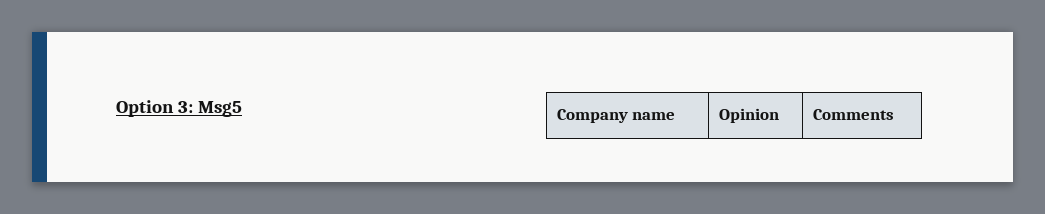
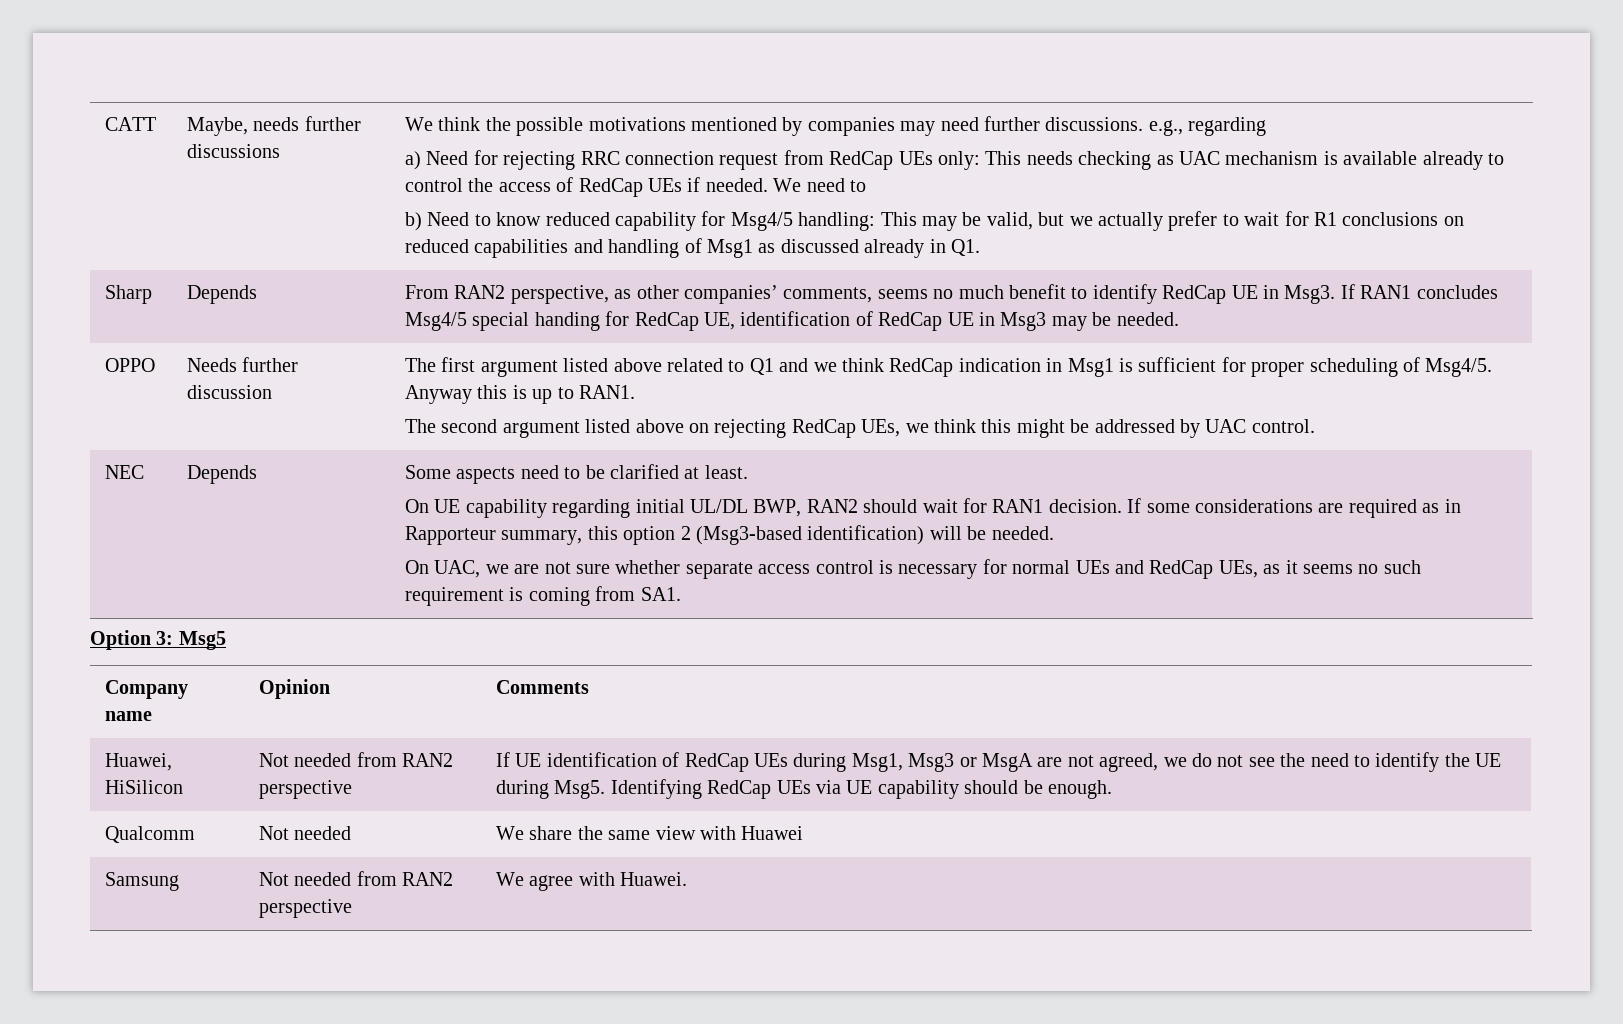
(116, 108) none -> [105,117,157,131] [187,116,361,136] [187,144,281,158] [405,116,1267,136] [405,150,1505,170] [405,177,867,197] [405,211,1464,231] [405,238,981,258] [105,285,153,304] [187,285,258,304] [405,284,1498,304] [405,311,1179,331] [105,358,156,372] [187,357,299,372] [187,385,273,399] [405,357,1493,377] [405,385,636,404] [405,419,1315,438] [105,465,145,479] [187,465,258,484] [405,464,748,484] [405,498,1461,518] [405,525,1054,545] [405,559,1421,579] [405,586,681,606] CATT | Maybe, needs further discussions | We think the possible motivations mentioned by companies may need further discussions. e.g., regarding // a) Need for rejecting RRC connection request from RedCap UEs only: This needs checking as UAC mechanism is available already to control the access of RedCap UEs if needed. We need to // b) Need to know reduced capability for Msg4/5 handling: This may be valid, but we actually prefer to wait for R1 conclusions on reduced capabilities and handling of Msg1 as discussed already in Q1. // Sharp | Depends | From RAN2 perspective, as other companies’ comments, seems no much benefit to identify RedCap UE in Msg3. If RAN1 concludes Msg4/5 special handing for RedCap UE, identification of RedCap UE in Msg3 may be needed. // OPPO | Needs further discussion | The first argument listed above related to Q1 and we think RedCap indication in Msg1 is sufficient for proper scheduling of Msg4/5. Anyway this is up to RAN1. // The second argument listed above on rejecting RedCap UEs, we think this might be addressed by UAC control. // NEC | Depends | Some aspects need to be clarified at least. // On UE capability regarding initial UL/DL BWP, RAN2 should wait for RAN1 decision. If some considerations are required as in Rapporteur summary, this option 2 (Msg3-based identification) will be needed. // On UAC, we are not sure whether separate access control is necessary for normal UEs and RedCap UEs, as it seems no such requirement is coming from SA1. //
(894, 114) none -> [105,753,173,771] [105,780,184,794] [259,752,454,767] [259,780,353,799] [496,752,1502,772] [496,779,1113,799] [105,826,196,843] [259,826,352,840] [496,826,804,840] [105,872,180,891] [259,871,454,886] [259,899,353,918] [496,872,688,891] // Huawei, HiSilicon | Not needed from RAN2 perspective | If UE identification of RedCap UEs during Msg1, Msg3 or MsgA are not agreed, we do not see the need to identify the UE during Msg5. Identifying RedCap UEs via UE capability should be enough. // Qualcomm | Not needed | We share the same view with Huawei // Samsung | Not needed from RAN2 perspective | We agree with Huawei.

